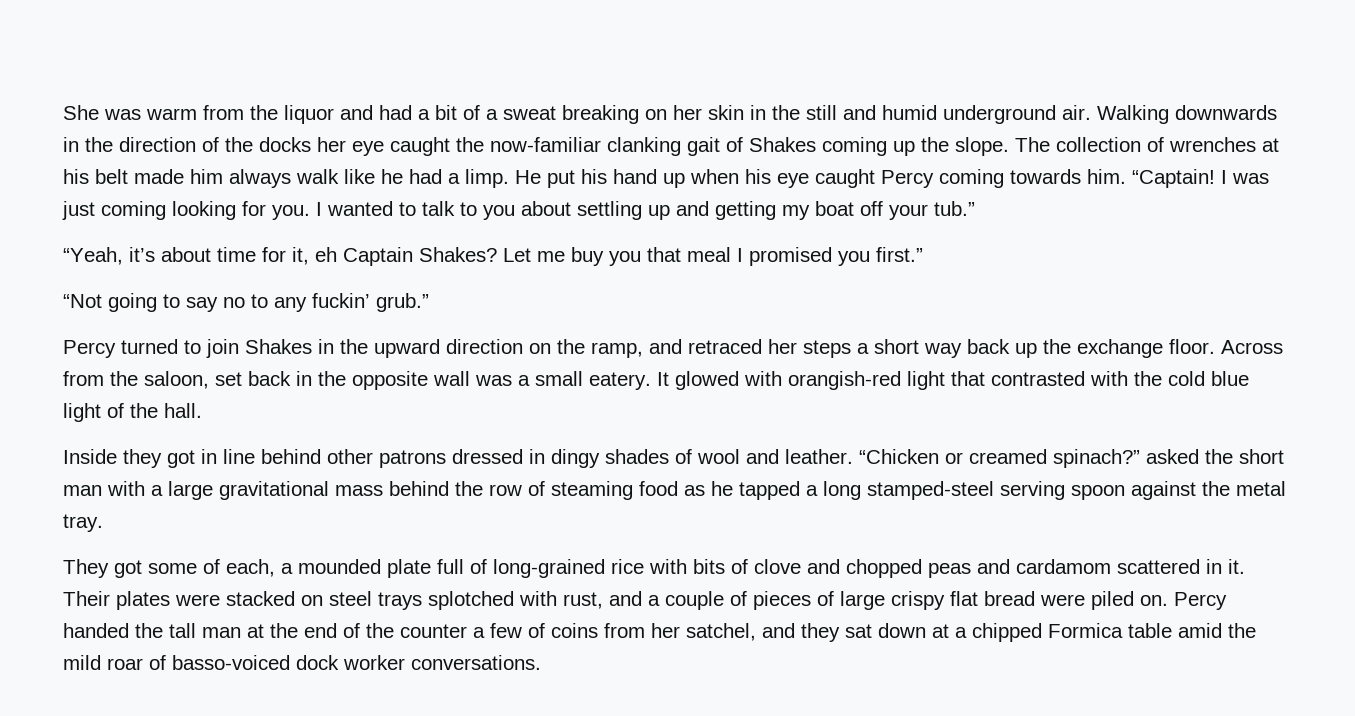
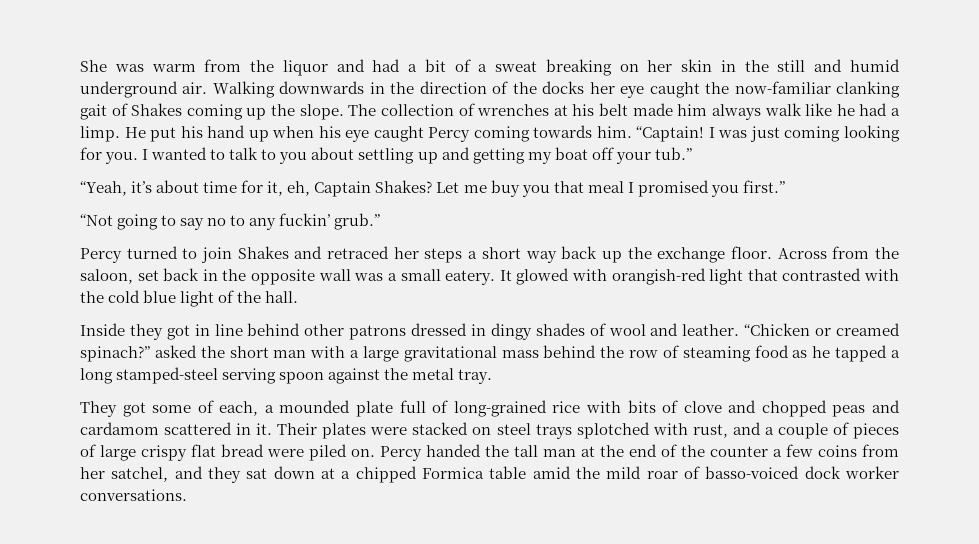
[315,247,337,262] eh -> [287,181,311,196] eh,
[318,339,643,358] in the upward direction on the ramp, -> (289, 252) none
[528,623,545,638] of -> (813, 450) none

